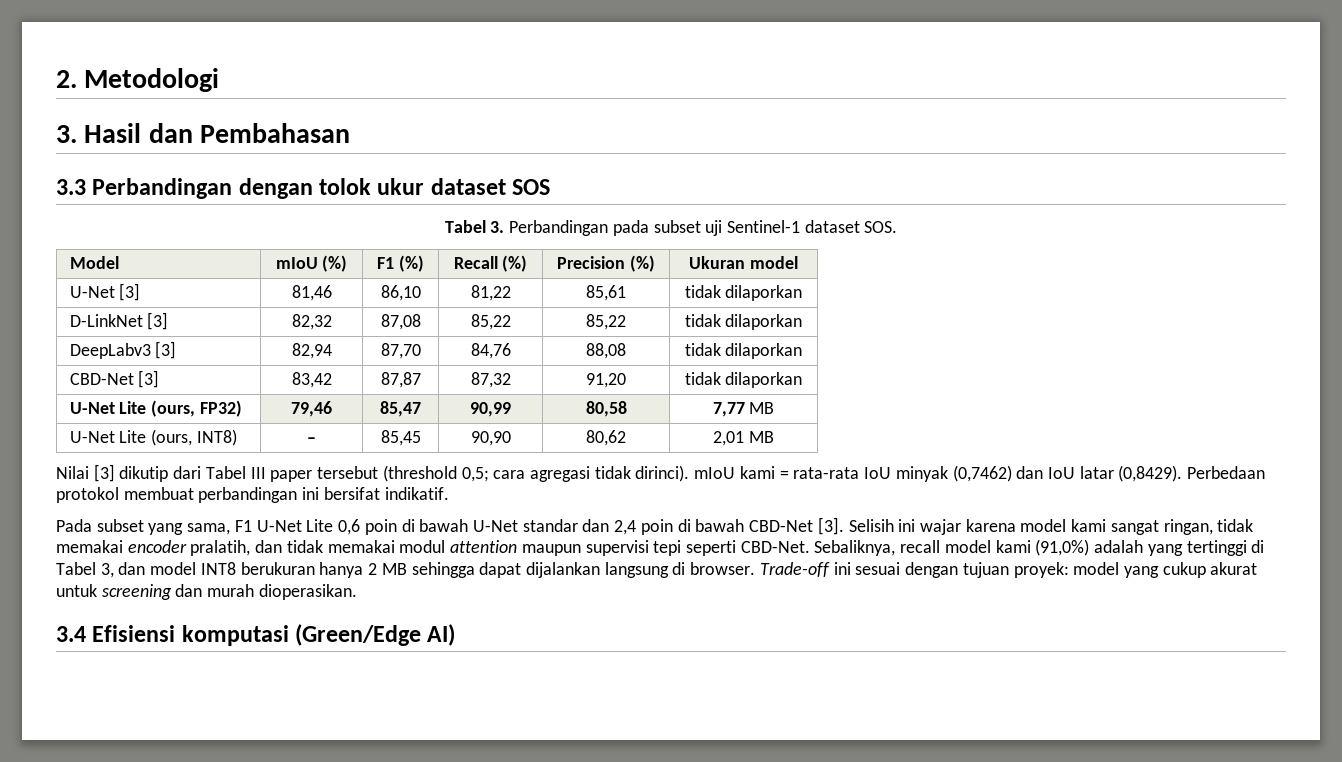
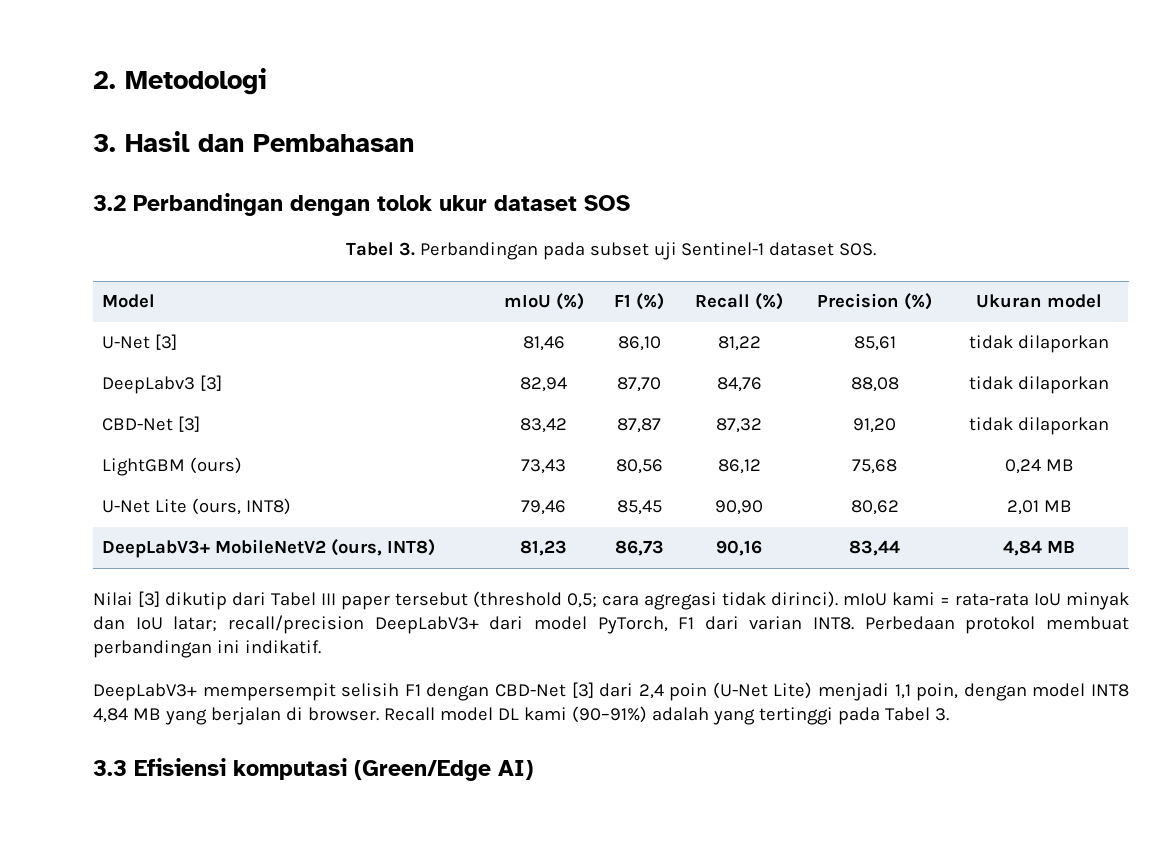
[56,179,86,195] 3.3 -> [93,195,126,211] 3.2
[69,312,169,330] [291,314,332,330] [380,314,421,330] [470,314,511,330] [586,314,626,330] [684,314,803,330] // D-LinkNet [3] | 82,32 | 87,08 | 85,22 | 85,22 | tidak dilaporkan -> (1109, 344) none
[69,400,242,417] [291,401,332,417] [380,401,421,417] [470,402,511,417] [585,401,627,417] [712,402,745,417] U-Net Lite (ours, FP32) | 79,46 | 85,47 | 90,99 | 80,58 | 7,77 -> [102,457,243,476] [521,459,566,474] [615,459,663,474] [717,459,761,474] [852,459,897,474] [1004,459,1041,474] LightGBM (ours) | 73,43 | 80,56 | 86,12 | 75,68 | 0,24
[307,437,316,443] – -> [521,500,566,515] 79,46
(774, 437) none -> [102,539,436,558] [520,540,567,556] [614,540,664,556] [716,540,762,556] [849,540,900,556] [1003,540,1075,556] // DeepLabV3+ MobileNetV2 (ours, INT8) | 81,23 | 86,73 | 90,16 | 83,44 | 4,84 MB
[952,465,1012,482] (0,7462) -> (1129, 601) none
[1079,465,1183,482] latar (0,8429). -> [173,615,855,634] latar; recall/precision DeepLabV3+ dari model PyTorch, F1 dari varian INT8.
[323,487,380,500] bersifat -> (240, 646) none
[56,517,1254,535] [56,539,1265,556] [56,562,1258,578] [56,584,357,600] [56,626,86,642] Pada subset yang sama, F1 U-Net Lite 0,6 poin di bawah U-Net standar dan 2,4 poin di bawah CBD-Net [3]. Selisih ini wajar karena model kami sangat ringan, tidak memakai encoder pralatih, dan tidak memakai modul attention maupun supervisi tepi seperti CBD-Net. Sebaliknya, recall model kami (91,0%) adalah yang tertinggi di Tabel 3, dan model INT8 berukuran hanya 2 MB sehingga dapat dijalankan langsung di browser. Trade-off ini sesuai dengan tujuan proyek: model yang cukup akurat untuk screening dan murah dioperasikan. // 3.4 -> [93,682,1130,701] [93,706,949,725] [93,760,127,776] DeepLabV3+ mempersempit selisih F1 dengan CBD-Net [3] dari 2,4 poin (U-Net Lite) menjadi 1,1 poin, dengan model INT8 4,84 MB yang berjalan di browser. Recall model DL kami (90–91%) adalah yang tertinggi pada Tabel 3. // 3.3

